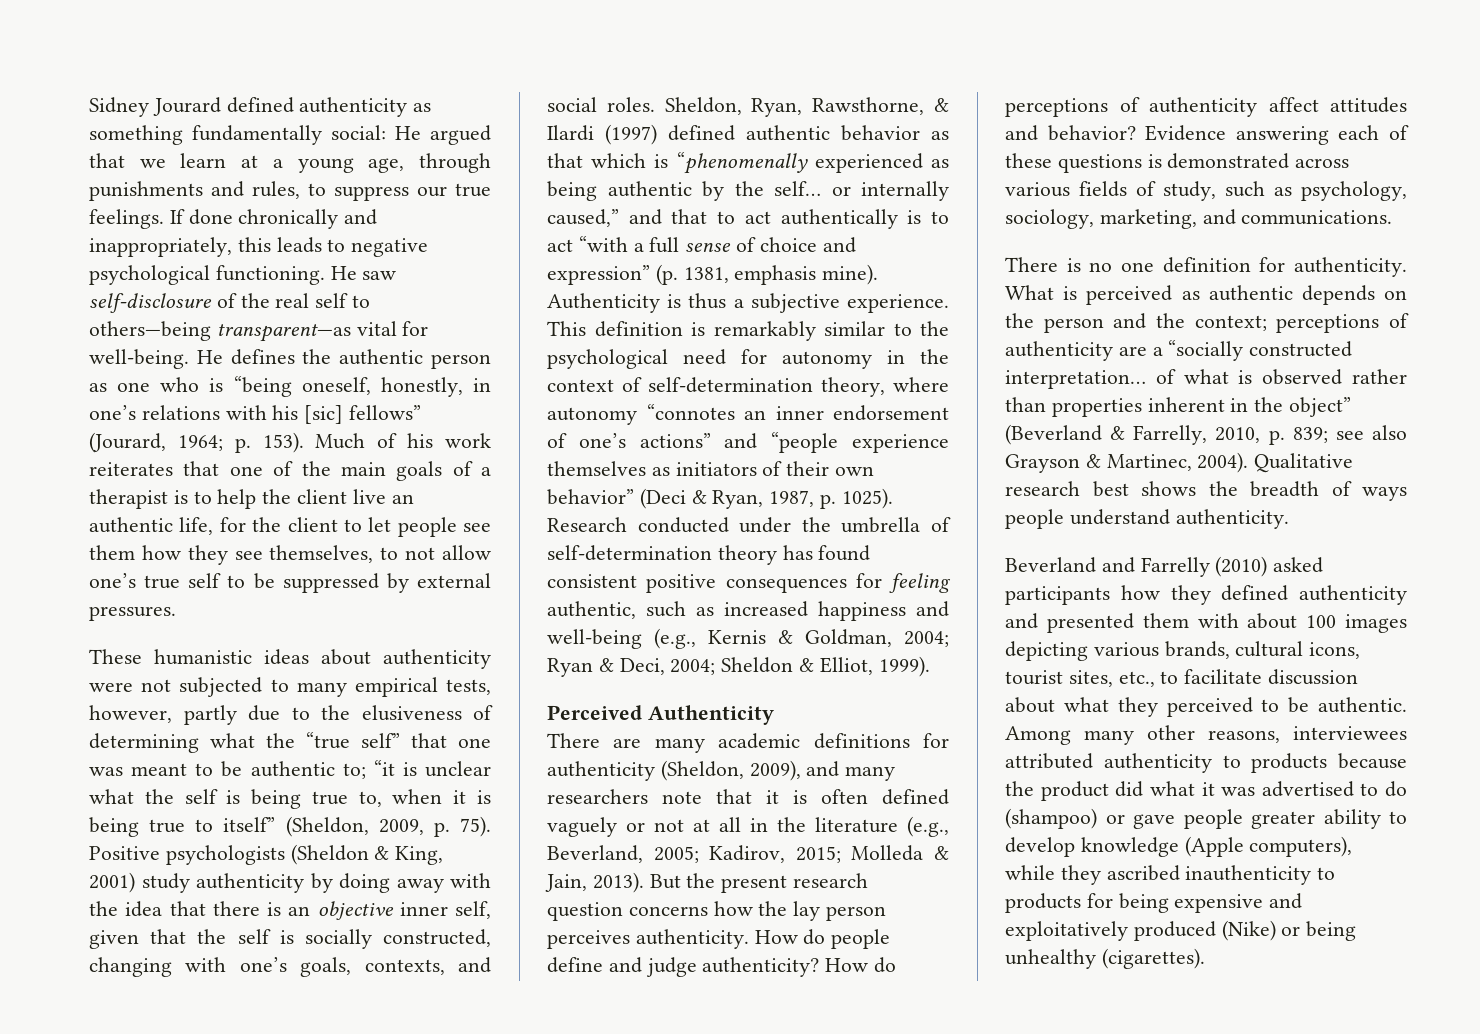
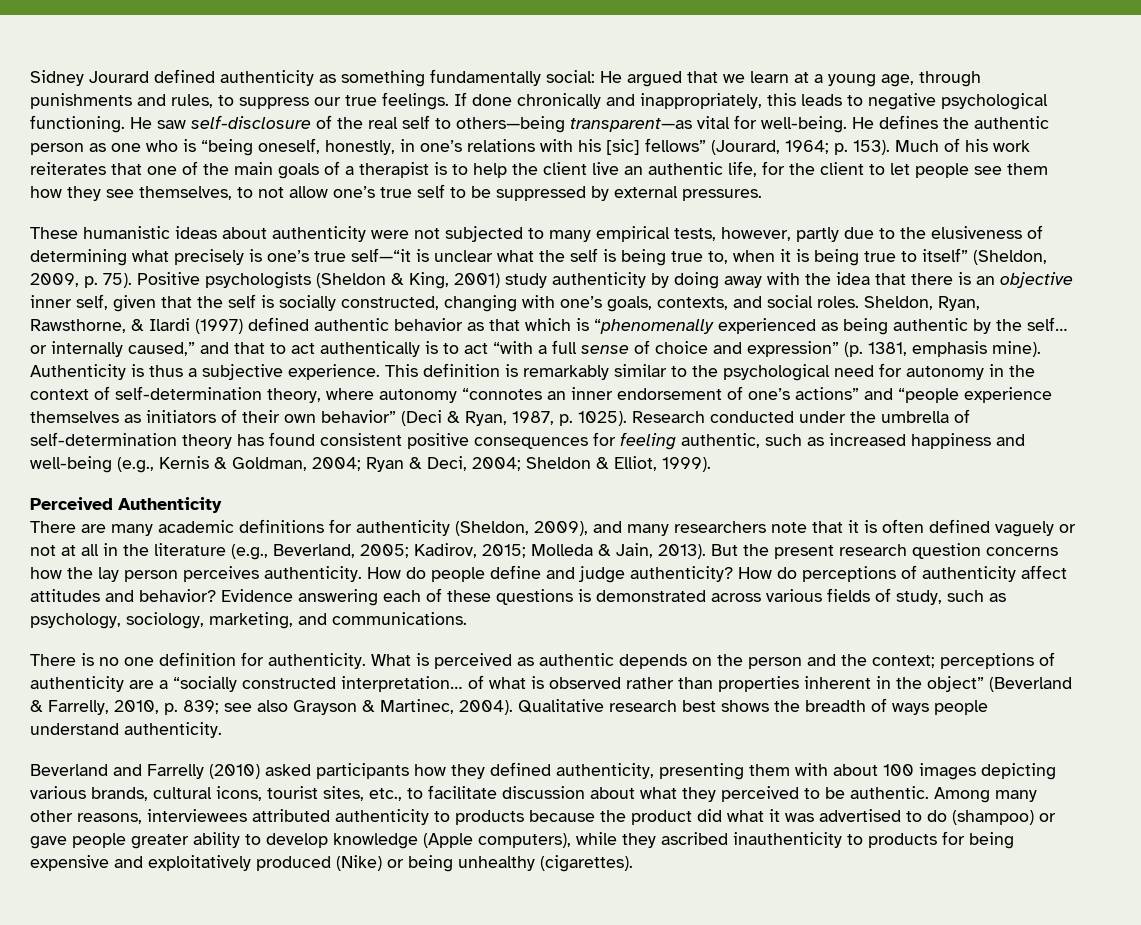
[266,732,491,749] [89,760,395,779] the “true self” that one was meant to be authentic to; “it -> [174,248,411,265] precisely is one’s true self—“it
[1299,585,1407,605] [1005,613,1134,633] authenticity and presented -> [556,763,744,780] authenticity, presenting

